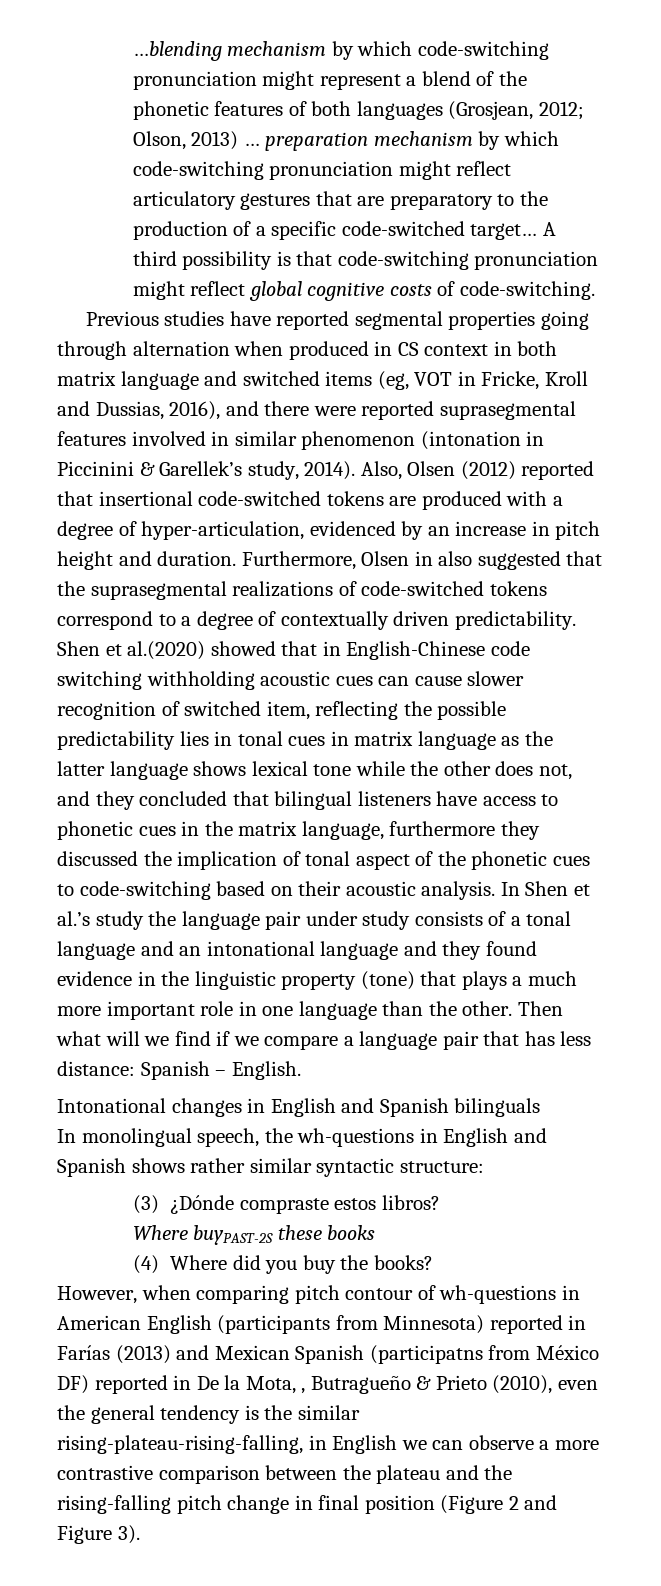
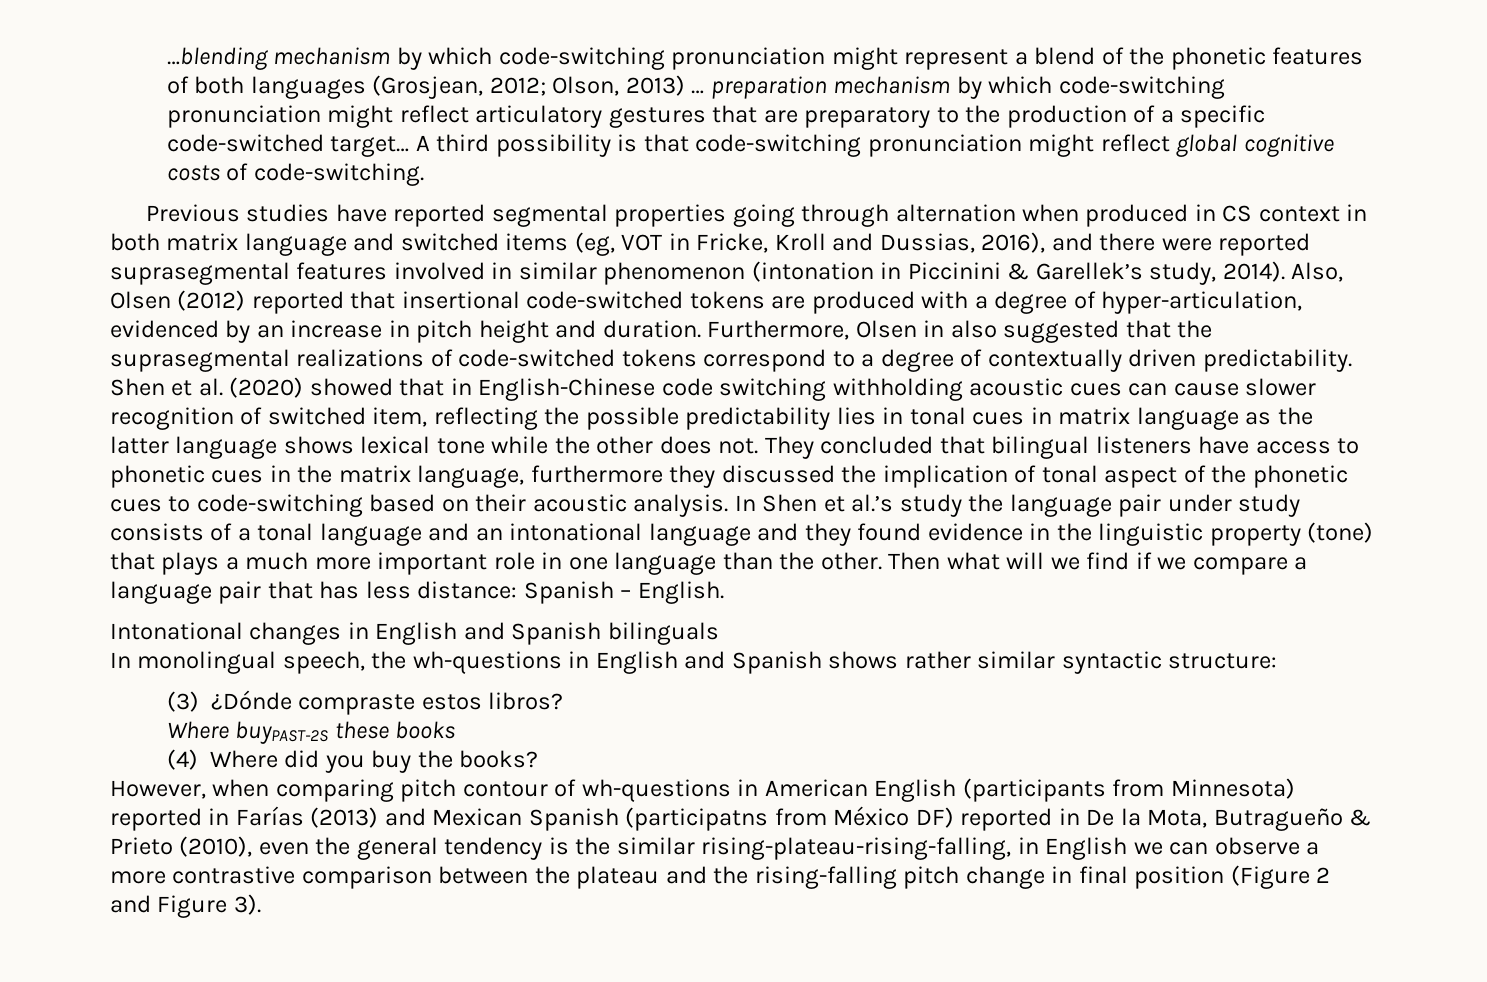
[127,641,206,660] al.(2020) -> [198,377,304,398] al. (2020)
[538,764,572,780] [57,791,135,810] not, and they -> [718,436,814,459] not. They
[301,1388,306,1394] , -> (1208, 818) none

